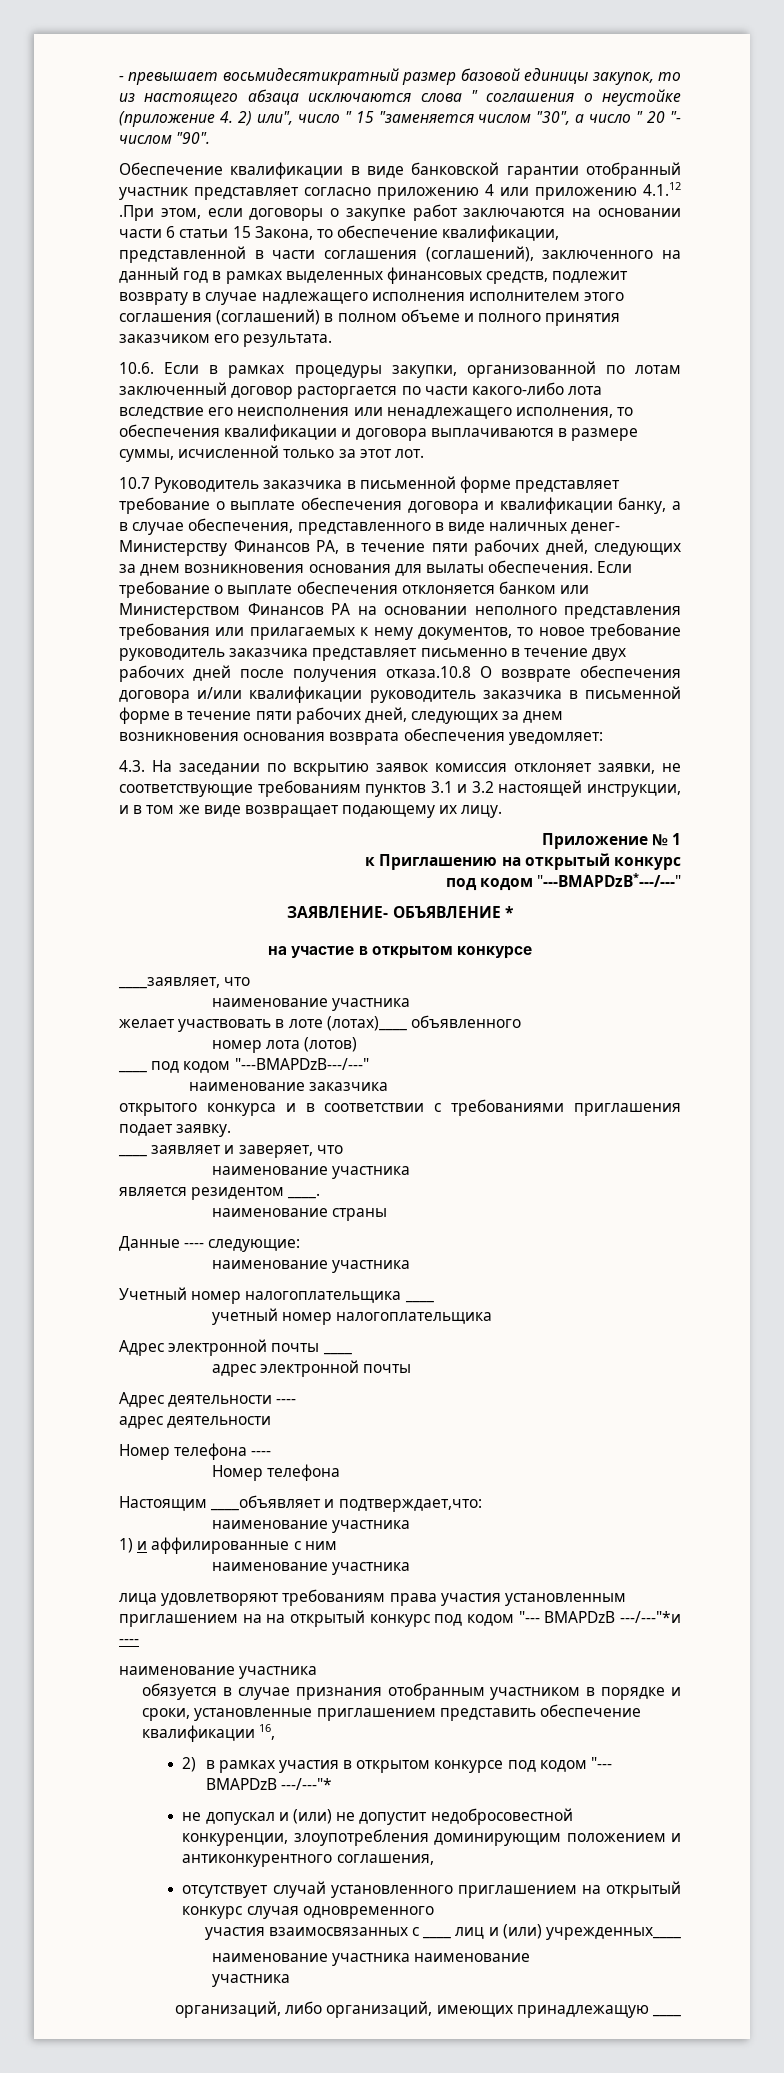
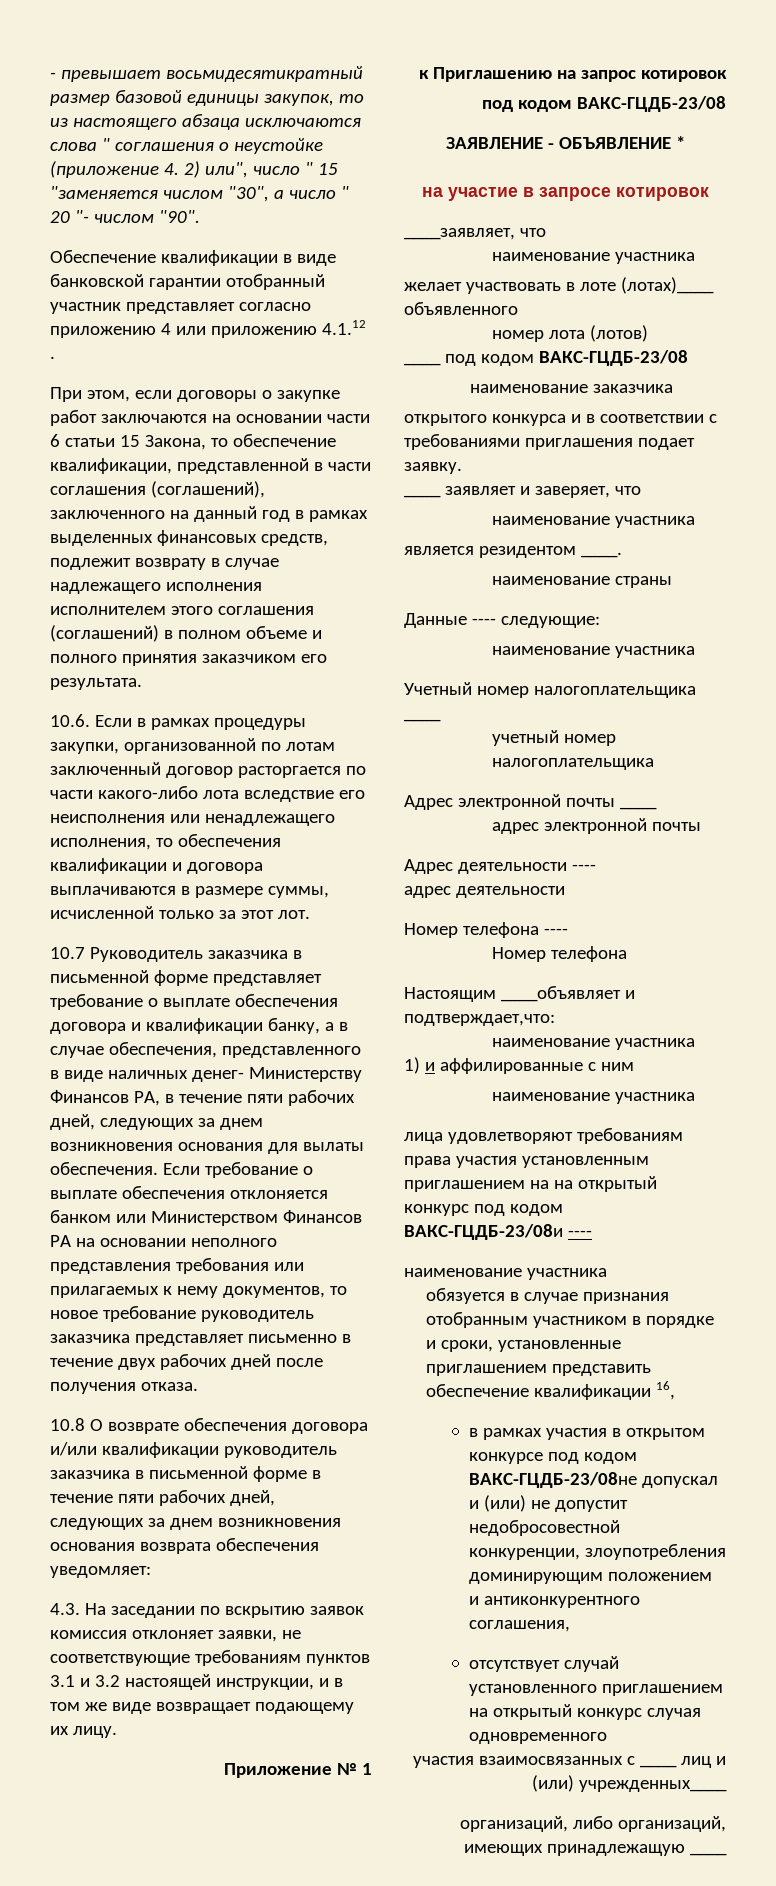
[119,205,154,221] .При -> [50,356,55,359] [50,387,82,402] . // При
[386,666,471,678] отказа.10.8 -> [140,1382,198,1391] [50,1418,85,1431] отказа. // 10.8
[524,853,681,870] [445,873,681,891] [287,906,389,918] открытый конкурс // под кодом "---BMAPDzB*---/---" // ЗАЯВЛЕНИЕ- -> [581,70,727,82] [482,96,726,112] [445,137,554,149] запрос котировок // под кодом ВАКС-ГЦДБ-23/08 // ЗАЯВЛЕНИЕ -
[371,946,532,959] открытом конкурсе -> [538,187,709,201] запросе котировок
[234,1058,369,1070] "---BMAPDzB---/---" -> [538,350,688,366] ВАКС-ГЦДБ-23/08
[518,1611,682,1623] "--- BMAPDzB ---/---"*и -> [404,1224,563,1240] ВАКС-ГЦДБ-23/08и
[182,1757,197,1772] 2) -> (676, 1390) none
[591,1757,613,1769] [205,1778,332,1790] [182,1812,202,1821] "--- BMAPDzB ---/---"* // не -> [468,1472,637,1488] ВАКС-ГЦДБ-23/08не
[211,1953,531,1966] [211,1974,290,1987] // наименование участника наименование // участника -> (727, 1786) none

